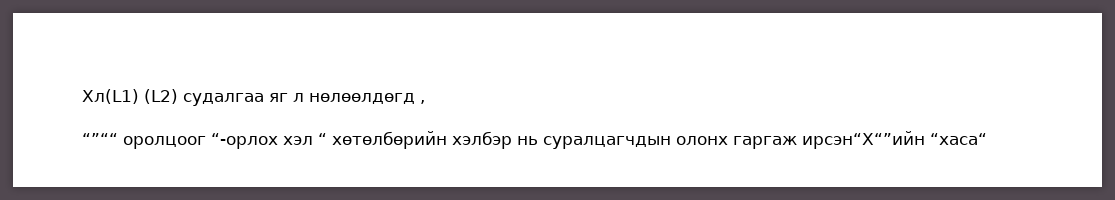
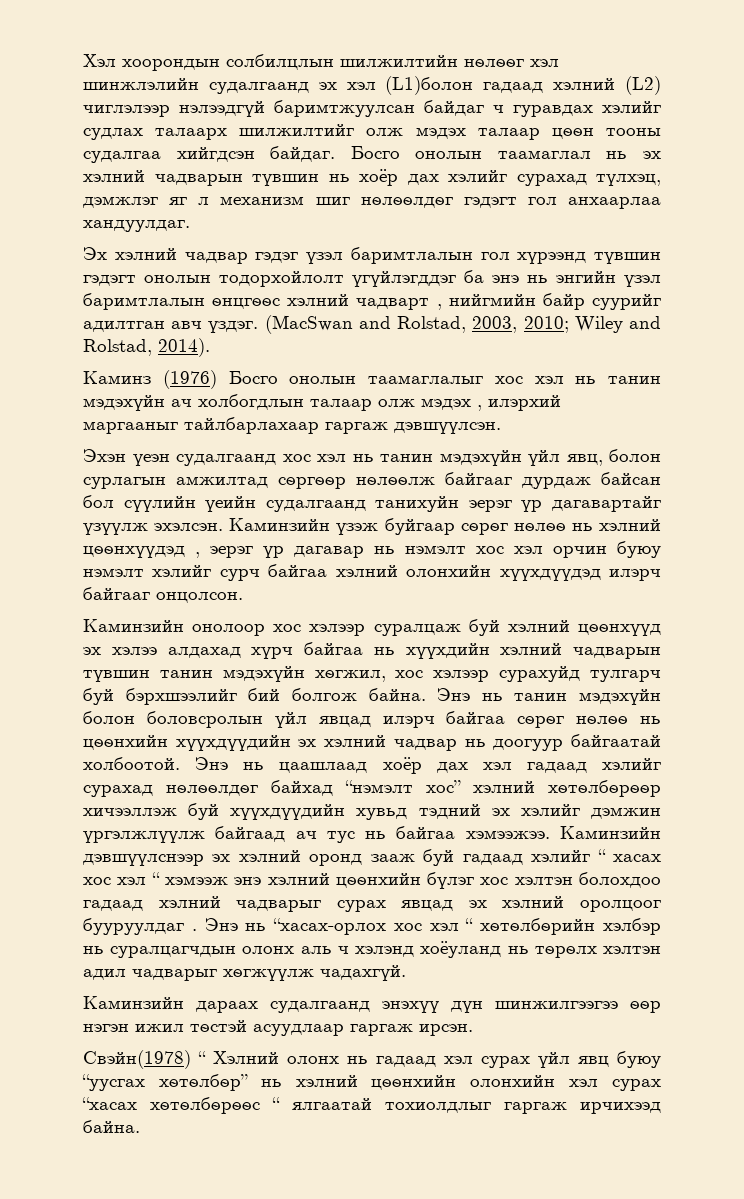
[82,89,425,106] [82,133,278,149] Хл(L1) (L2) судалгаа яг л нөлөөлдөгд , // “”““ оролцоог “-орлох -> [83,54,559,71] [83,76,661,95] [83,100,661,117] [83,124,662,140] [83,146,661,163] [83,169,661,186] [83,196,661,209] [83,220,190,232] [83,247,661,264] [83,270,661,287] [83,293,662,310] [83,315,661,334] [83,338,210,357] [83,370,661,389] [83,394,561,411] [83,417,501,434] [83,449,661,466] [83,472,661,489] [83,495,661,512] [83,518,661,535] [83,541,661,558] [83,564,661,581] [83,587,243,603] [83,619,662,636] [83,642,661,659] [83,666,661,682] [83,688,661,705] [83,711,661,728] [83,734,661,751] [83,757,661,774] [83,780,661,797] [83,803,662,820] [83,826,661,843] [83,849,662,866] [83,872,661,889] [83,896,661,912] [83,918,422,935] Хэл хоорондын солбилцлын шилжилтийн нөлөөг хэл шинжлэлийн судалгаанд эх хэл (L1)болон гадаад хэлний (L2) чиглэлээр нэлээдгүй баримтжуулсан байдаг ч гуравдах хэлийг судлах талаарх шилжилтийг олж мэдэх талаар цөөн тооны судалгаа хийгдсэн байдаг. Босго онолын таамаглал нь эх хэлний чадварын түвшин нь хоёр дах хэлийг сурахад түлхэц, дэмжлэг яг л механизм шиг нөлөөлдөг гэдэгт гол анхаарлаа хандуулдаг. // Эх хэлний чадвар гэдэг үзэл баримтлалын гол хүрээнд түвшин гэдэгт онолын тодорхойлолт үгүйлэгддэг ба энэ нь энгийн үзэл баримтлалын өнцгөөс хэлний чадварт , нийгмийн байр суурийг адилтган авч үздэг. (MacSwan and Rolstad, 2003, 2010; Wiley and Rolstad, 2014). // Каминз (1976) Босго онолын таамаглалыг хос хэл нь танин мэдэхүйн ач холбогдлын талаар олж мэдэх , илэрхий маргааныг тайлбарлахаар гаргаж дэвшүүлсэн. // Эхэн үеэн судалгаанд хос хэл нь танин мэдэхүйн үйл явц, болон сурлагын амжилтад сөргөөр нөлөөлж байгааг дурдаж байсан бол сүүлийн үеийн судалгаанд танихуйн эерэг үр дагавартайг үзүүлж эхэлсэн. Каминзийн үзэж буйгаар сөрөг нөлөө нь хэлний цөөнхүүдэд , эерэг үр дагавар нь нэмэлт хос хэл орчин буюу нэмэлт хэлийг сурч байгаа хэлний олонхийн хүүхдүүдэд илэрч байгааг онцолсон. // Каминзийн онолоор хос хэлээр суралцаж буй хэлний цөөнхүүд эх хэлээ алдахад хүрч байгаа нь хүүхдийн хэлний чадварын түвшин танин мэдэхүйн хөгжил, хос хэлээр сурахуйд тулгарч буй бэрхшээлийг бий болгож байна. Энэ нь танин мэдэхүйн болон боловсролын үйл явцад илэрч байгаа сөрөг нөлөө нь цөөнхийн хүүхдүүдийн эх хэлний чадвар нь доогуур байгаатай холбоотой. Энэ нь цаашлаад хоёр дах хэл гадаад хэлийг сурахад нөлөөлдөг байхад “нэмэлт хос” хэлний хөтөлбөрөөр хичээллэж буй хүүхдүүдийн хувьд тэдний эх хэлийг дэмжин үргэлжлүүлж байгаад ач тус нь байгаа хэмээжээ. Каминзийн дэвшүүлснээр эх хэлний оронд зааж буй гадаад хэлийг “ хасах хос хэл “ хэмээж энэ хэлний цөөнхийн бүлэг хос хэлтэн болохдоо гадаад хэлний чадварыг сурах явцад эх хэлний оролцоог бууруулдаг . Энэ нь “хасах-орлох хос
[733,131,987,149] гаргаж ирсэн“Х“”ийн “хаса“ -> [300,941,661,958] [83,965,406,981] [83,996,661,1013] [83,1020,473,1036] [83,1050,661,1069] [82,1074,661,1091] [82,1097,661,1114] [83,1120,140,1133] аль ч хэлэнд хоёуланд нь төрөлх хэлтэн адил чадварыг хөгжүүлж чадахгүй. // Каминзийн дараах судалгаанд энэхүү дүн шинжилгээгээ өөр нэгэн ижил төстэй асуудлаар гаргаж ирсэн. // Свэйн(1978) “ Хэлний олонх нь гадаад хэл сурах үйл явц буюу “уусгах хөтөлбөр” нь хэлний цөөнхийн олонхийн хэл сурах “хасах хөтөлбөрөөс “ ялгаатай тохиолдлыг гаргаж ирчихээд байна.

